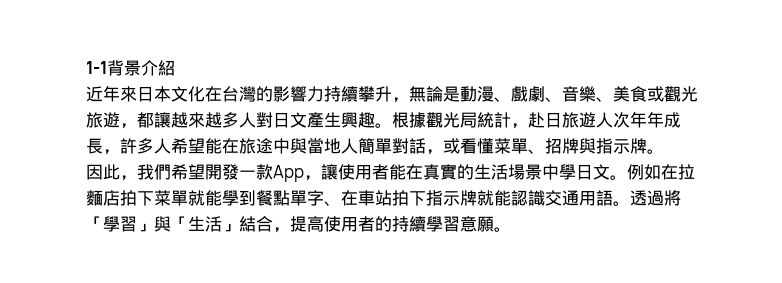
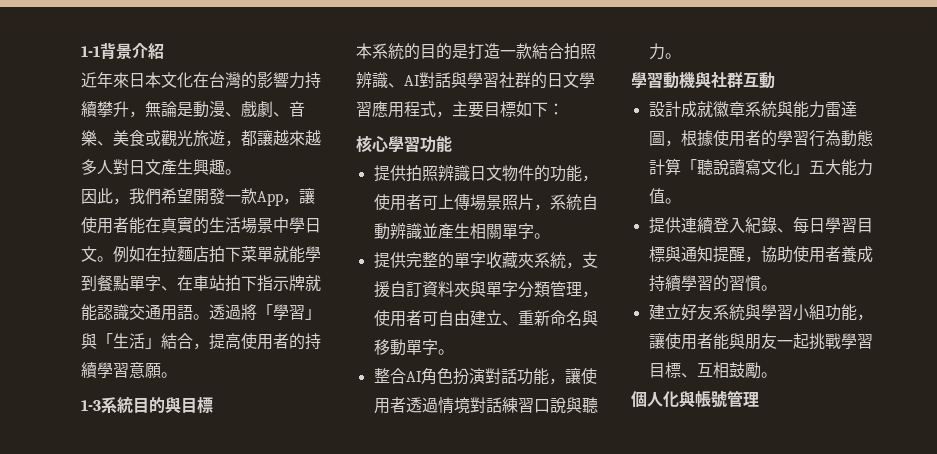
[392,111,681,129] [86,138,664,155] 根據觀光局統計，赴日旅遊人次年年成長，許多人希望能在旅途中與當地人簡單對話，或看懂菜單、招牌與指示牌。 -> (241, 172) none
(511, 229) none -> [81,396,213,413] [356,43,596,60] [356,72,595,89] [356,101,564,118] [356,135,452,153] [373,165,598,182] [373,194,598,211] [373,223,550,240] [373,252,598,269] [373,281,598,298] [373,310,598,327] [373,339,454,356] [373,368,597,385] [373,397,598,414] [648,43,681,60] [631,71,775,89] [648,101,857,118] [648,130,873,147] [648,158,873,176] [648,188,681,204] [648,217,873,234] [648,246,873,263] [648,275,777,292] [648,304,873,321] [648,333,873,350] [648,362,777,379] [631,390,759,408] // 1-3系統目的與目標 // 本系統的目的是打造一款結合拍照辨識、AI對話與學習社群的日文學習應用程式，主要目標如下： // 核心學習功能 // 提供拍照辨識日文物件的功能，使用者可上傳場景照片，系統自動辨識並產生相關單字。 // 提供完整的單字收藏夾系統，支援自訂資料夾與單字分類管理，使用者可自由建立、重新命名與移動單字。 // 整合AI角色扮演對話功能，讓使用者透過情境對話練習口說與聽力。 // 學習動機與社群互動 // 設計成就徽章系統與能力雷達圖，根據使用者的學習行為動態計算「聽說讀寫文化」五大能力值。 // 提供連續登入紀錄、每日學習目標與通知提醒，協助使用者養成持續學習的習慣。 // 建立好友系統與學習小組功能，讓使用者能與朋友一起挑戰學習目標、互相鼓勵。 // 個人化與帳號管理

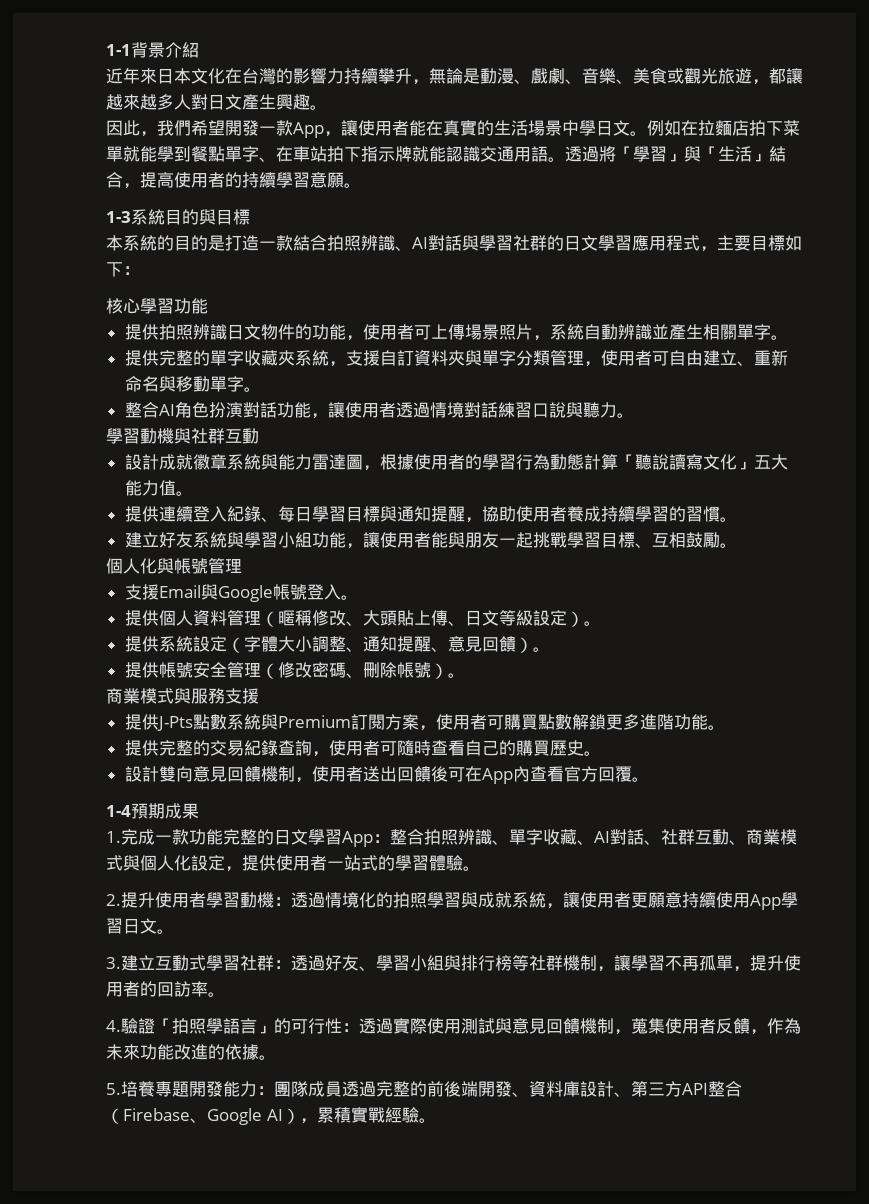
(759, 399) none -> [124,584,358,602] [124,610,601,627] [124,636,550,653] [124,662,465,679] [106,688,259,704] [124,714,725,731] [124,740,601,757] [124,766,649,784] [106,803,199,819] [106,829,797,847] [106,855,480,872] [106,892,798,910] [106,918,174,934] [106,955,801,972] [106,981,225,997] [106,1018,801,1035] [106,1044,276,1060] [106,1081,742,1097] [106,1107,436,1125] // 支援Email與Google帳號登入。 // 提供個人資料管理（暱稱修改、大頭貼上傳、日文等級設定）。 // 提供系統設定（字體大小調整、通知提醒、意見回饋）。 // 提供帳號安全管理（修改密碼、刪除帳號）。 // 商業模式與服務支援 // 提供J-Pts點數系統與Premium訂閱方案，使用者可購買點數解鎖更多進階功能。 // 提供完整的交易紀錄查詢，使用者可隨時查看自己的購買歷史。 // 設計雙向意見回饋機制，使用者送出回饋後可在App內查看官方回覆。 // 1-4預期成果 // 1.完成一款功能完整的日文學習App：整合拍照辨識、單字收藏、AI對話、社群互動、商業模式與個人化設定，提供使用者一站式的學習體驗。 // 2.提升使用者學習動機：透過情境化的拍照學習與成就系統，讓使用者更願意持續使用App學習日文。 // 3.建立互動式學習社群：透過好友、學習小組與排行榜等社群機制，讓學習不再孤單，提升使用者的回訪率。 // 4.驗證「拍照學語言」的可行性：透過實際使用測試與意見回饋機制，蒐集使用者反饋，作為未來功能改進的依據。 // 5.培養專題開發能力：團隊成員透過完整的前後端開發、資料庫設計、第三方API整合（Firebase、Google AI），累積實戰經驗。

